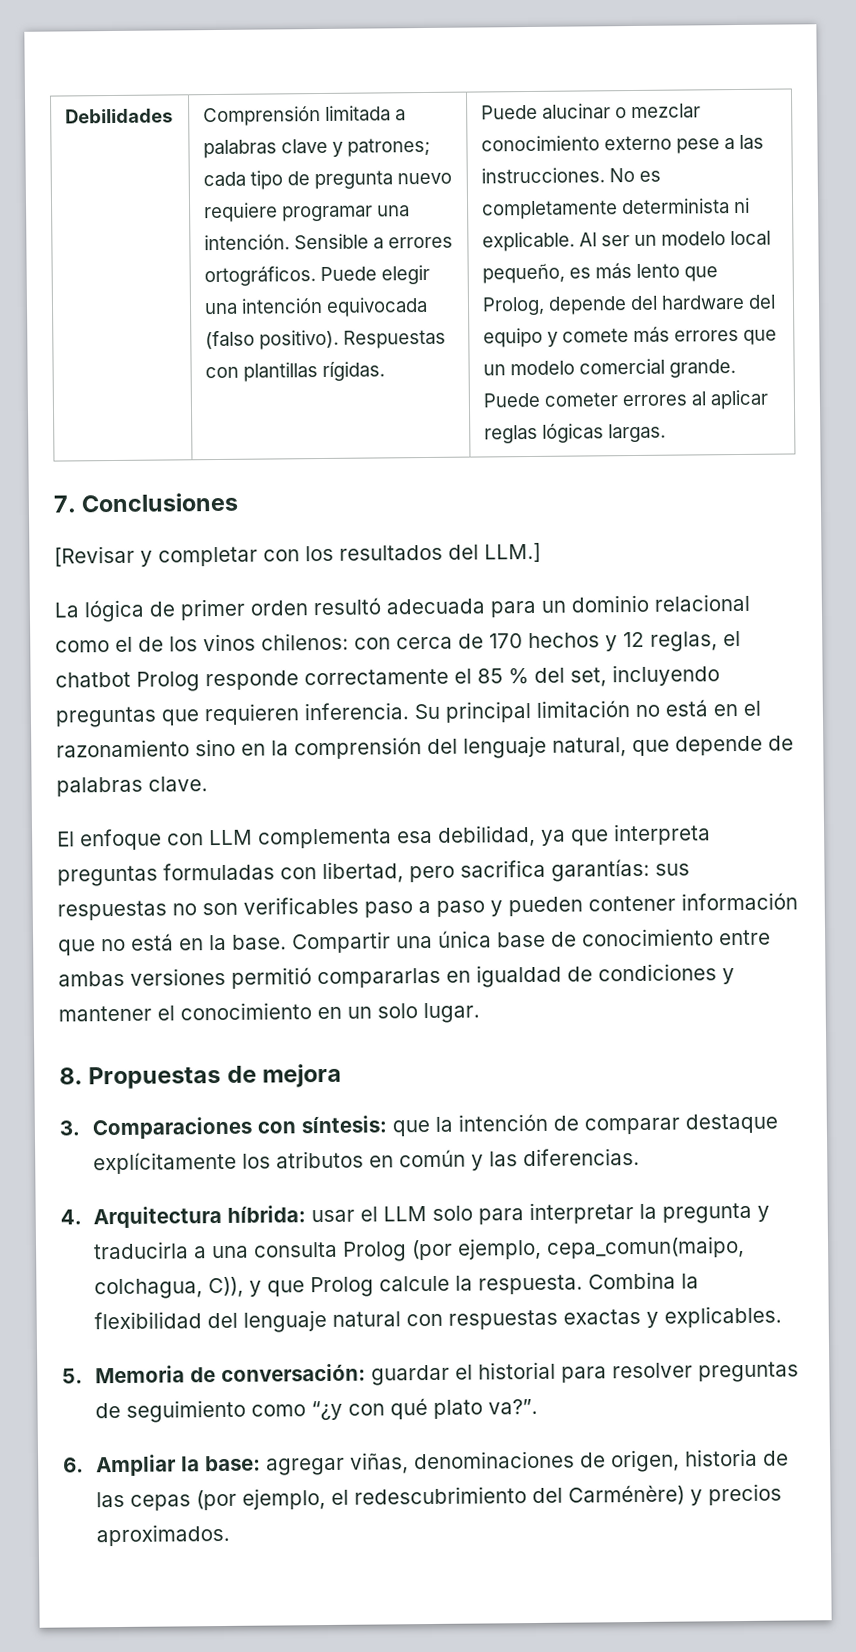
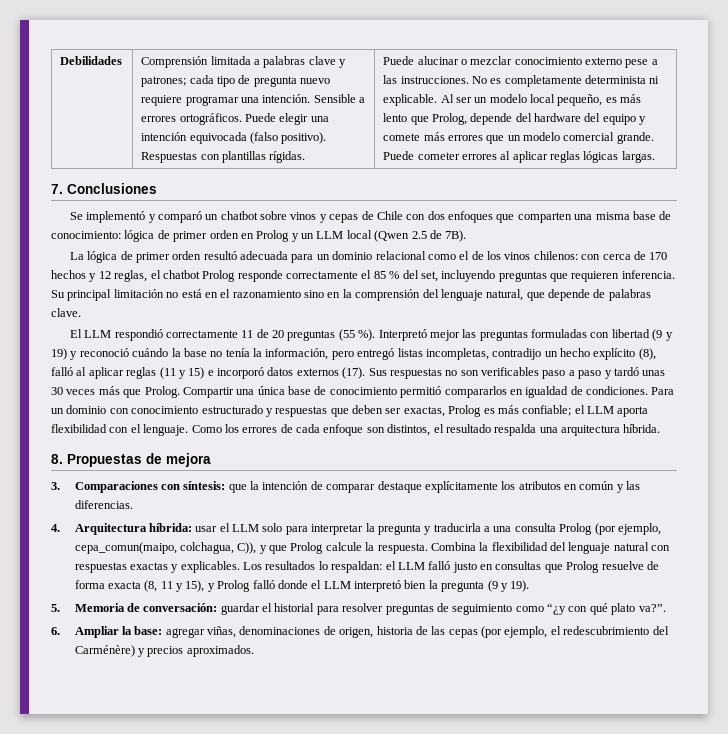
[54,542,541,567] [Revisar y completar con los resultados del LLM.] -> [69,211,672,223] [51,230,467,242] Se implementó y comparó un chatbot sobre vinos y cepas de Chile con dos enfoques que comparten una misma base de conocimiento: lógica de primer orden en Prolog y un LLM local (Qwen 2.5 de 7B).
[80,823,711,851] [57,858,690,887] enfoque con LLM complementa esa debilidad, ya que interpreta preguntas formuladas con libertad, pero sacrifica garantías: sus -> [84,329,673,341] [51,348,656,360] [51,367,387,379] LLM respondió correctamente 11 de 20 preguntas (55 %). Interpretó mejor las preguntas formuladas con libertad (9 y 19) y reconoció cuándo la base no tenía la información, pero entregó listas incompletas, contradijo un hecho explícito (8), falló al aplicar reglas (11 y 15) e incorporó datos externos (17). Sus
[508,892,798,917] [58,933,287,956] pueden contener información que no está en la base. -> [613,367,666,376] [51,386,180,398] tardó unas 30 veces más que Prolog.
[719,929,771,946] [58,963,735,989] [58,1002,480,1024] entre ambas versiones permitió compararlas en igualdad de condiciones y mantener el conocimiento en un solo lugar. -> [400,386,675,398] [51,405,649,417] [51,424,661,436] permitió compararlos en igualdad de condiciones. Para un dominio con conocimiento estructurado y respuestas que deben ser exactas, Prolog es más confiable; el LLM aporta flexibilidad con el lenguaje. Como los errores de cada enfoque son distintos, el resultado respalda una arquitectura híbrida.
(782, 1316) none -> [243,561,659,573] [74,580,530,592] Los resultados lo respaldan: el LLM falló justo en consultas que Prolog resuelve de forma exacta (8, 11 y 15), y Prolog falló donde el LLM interpretó bien la pregunta (9 y 19).

